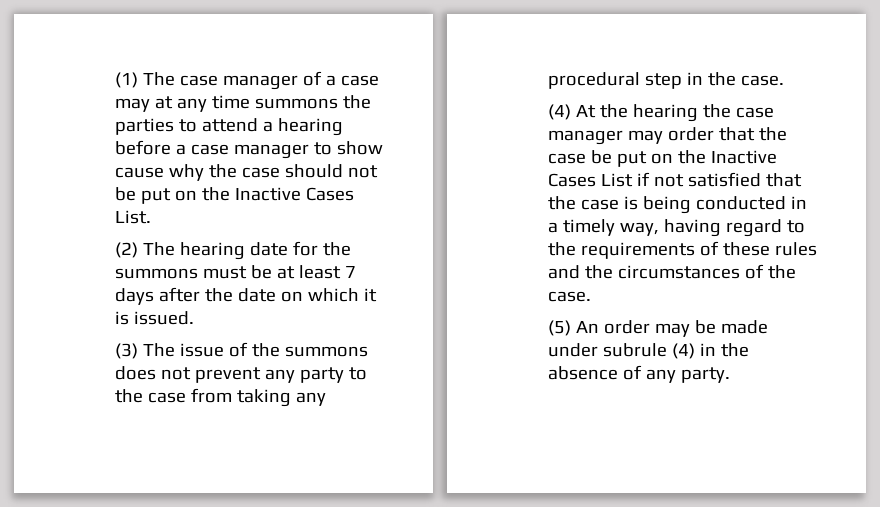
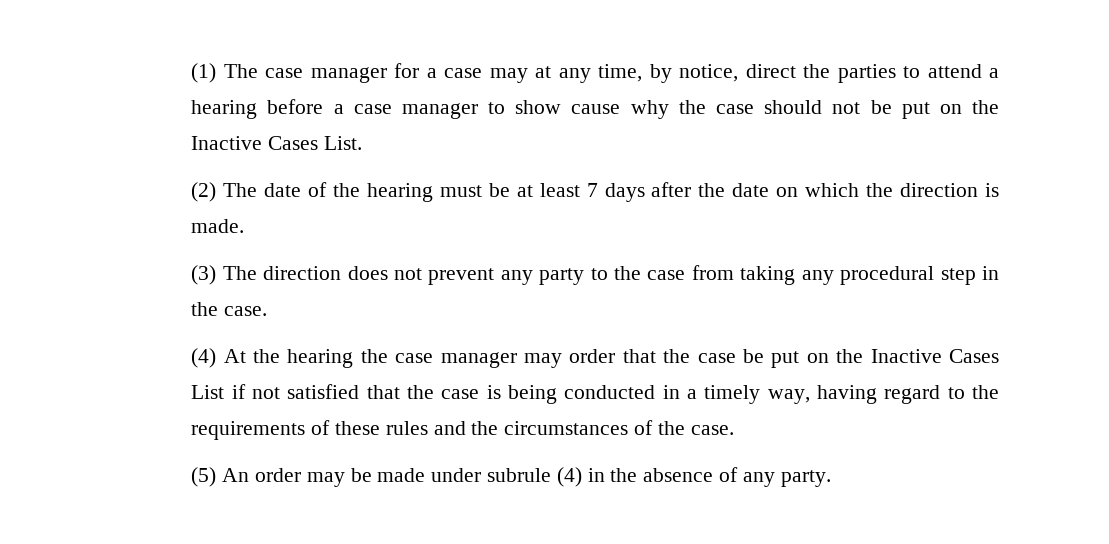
[302,71,322,86] of -> [394,63,420,78] for
[211,95,338,109] time summons -> [598,64,796,83] time, by notice, direct
[179,241,351,260] [114,268,198,279] hearing date for the summons -> [264,182,433,202] date of the hearing
[363,288,377,302] [114,311,194,325] [114,342,368,359] it is issued. // (3) The issue of the summons -> [866,183,999,197] [191,219,245,233] [191,265,342,285] the direction is made. // (3) The direction

